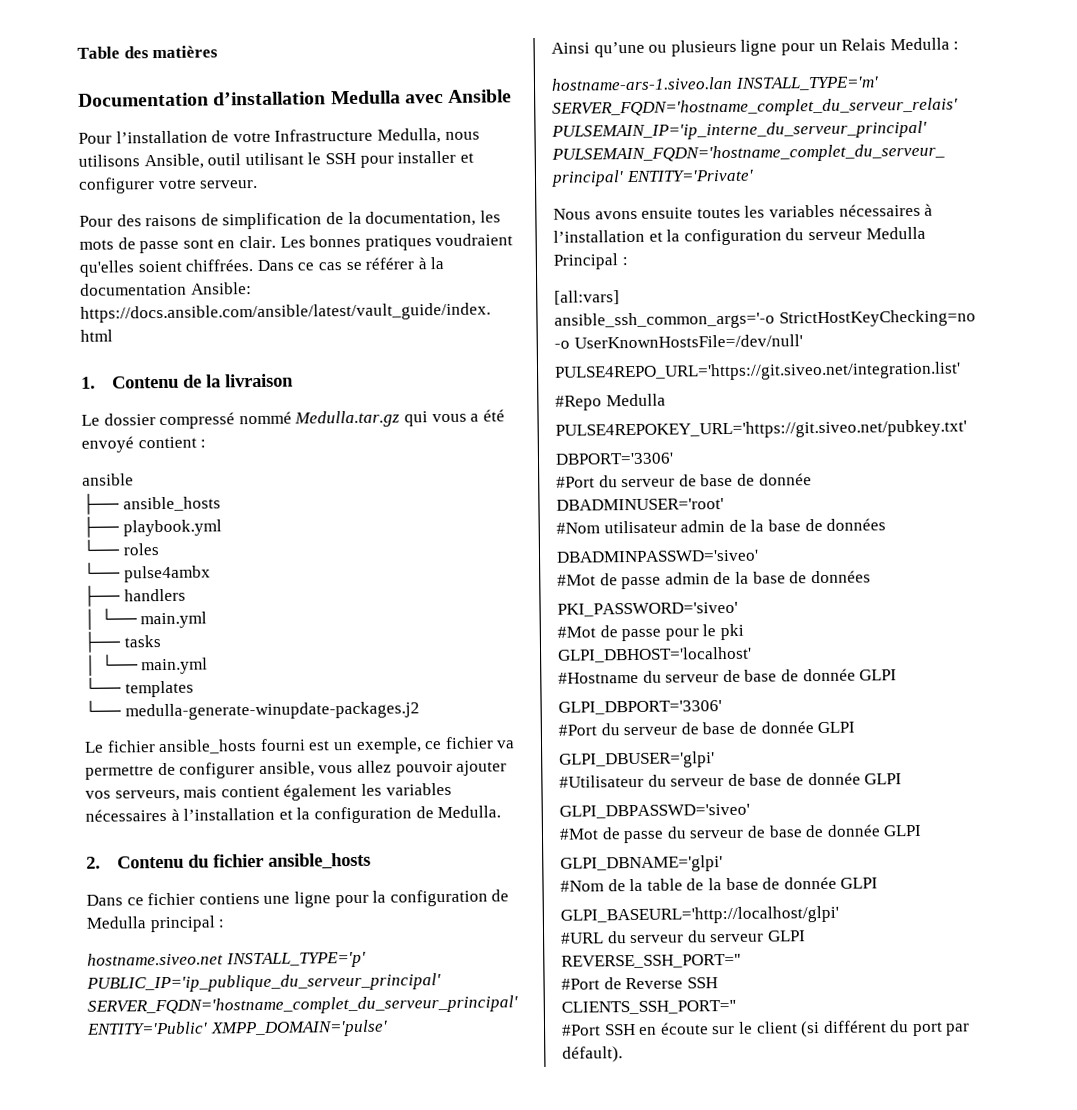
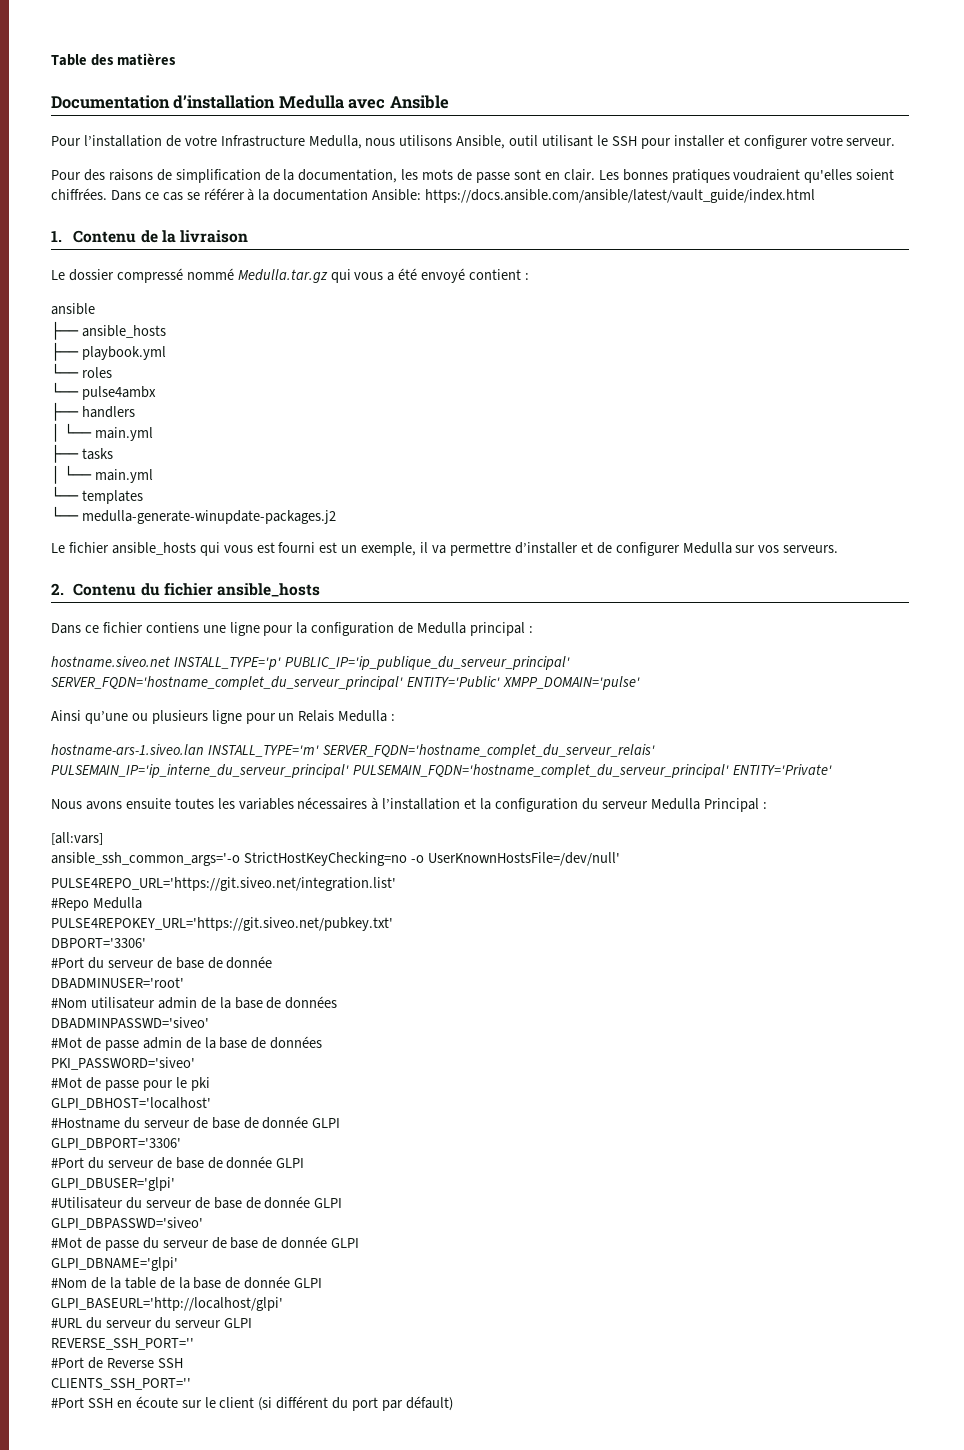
(258, 747) none -> [199,542,275,556] qui vous est
[424,736,516,750] [85,760,508,780] [85,782,452,802] [85,805,502,824] ce fichier va permettre de configurer ansible, vous allez pouvoir ajouter vos serveurs, mais contient également les variables nécessaires à l’installation et la configuration de Medulla. -> [420,542,839,556] il va permettre d’installer et de configurer Medulla sur vos serveurs.
[562,1046,623,1063] défault). -> [405,1396,453,1411] défault)

